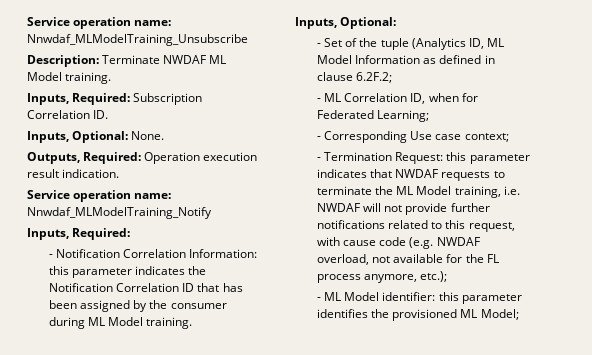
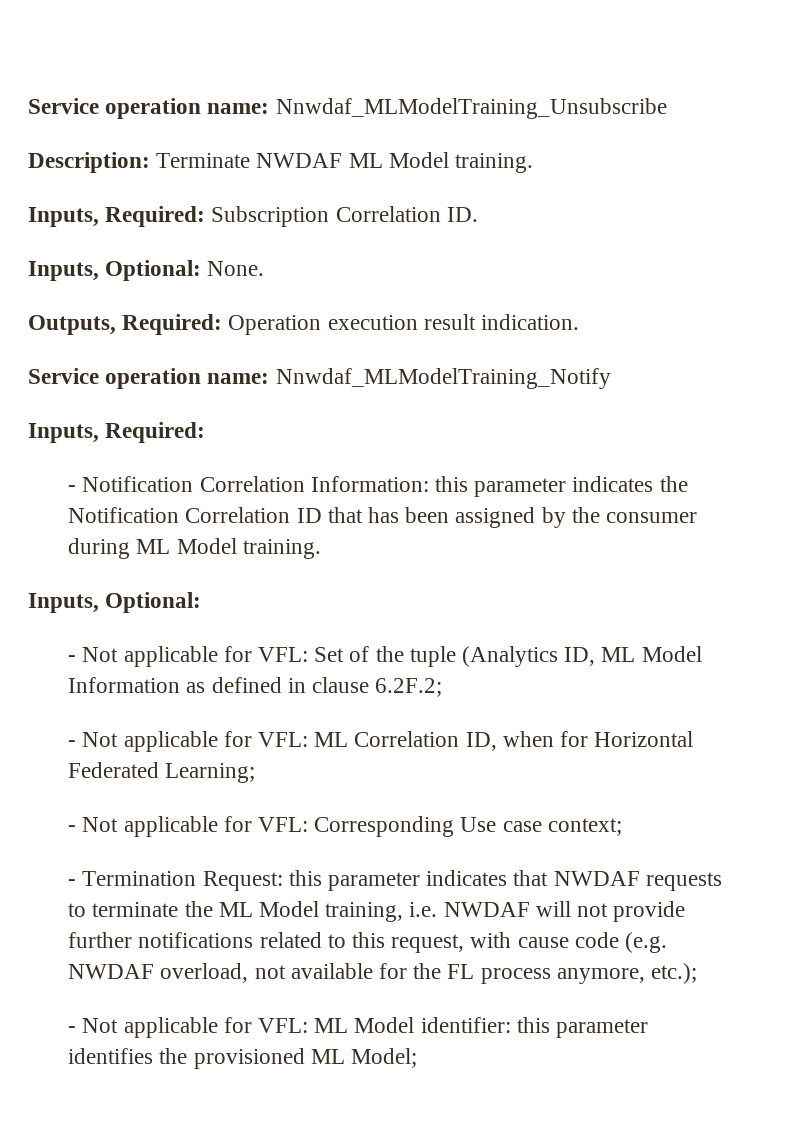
(322, 45) none -> [82,646,308,667] Not applicable for VFL:
(322, 100) none -> [82,731,308,752] Not applicable for VFL:
(478, 97) none -> [594,731,694,747] Horizontal
(322, 138) none -> [82,816,308,837] Not applicable for VFL:
(322, 299) none -> [82,1017,308,1038] Not applicable for VFL:

